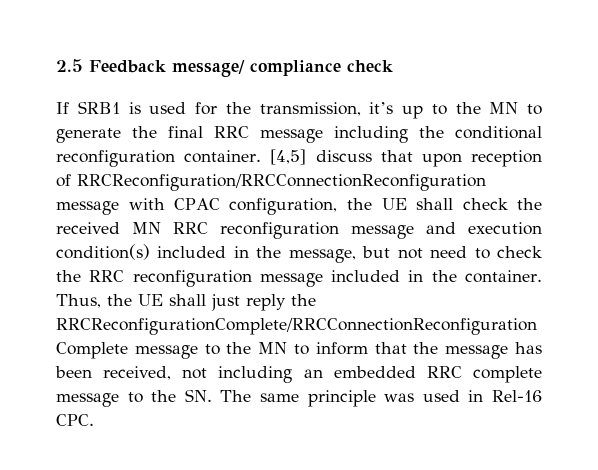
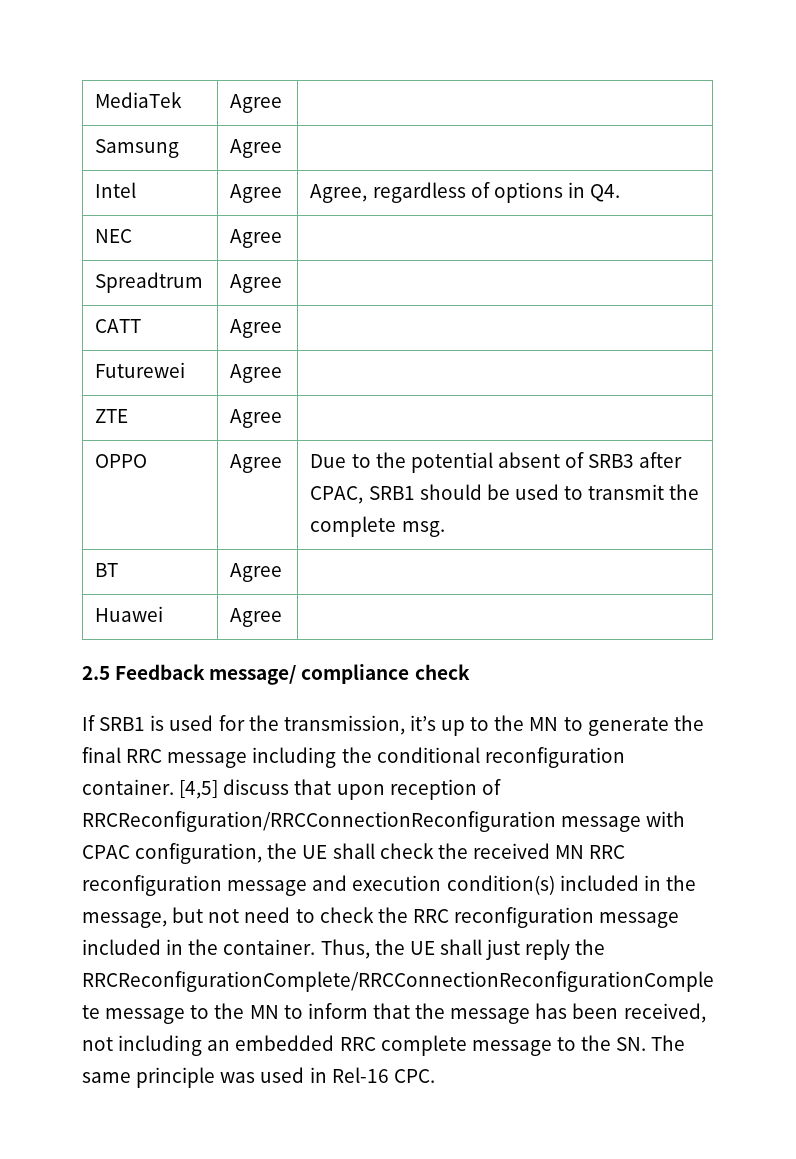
(56, 65) none -> [95,92,183,108] [230,94,283,113] [95,139,180,158] [230,139,283,158] [95,182,137,198] [230,184,283,203] [310,182,621,203] [95,229,133,243] [230,229,283,248] [95,272,204,293] [230,274,283,293] [95,319,142,333] [230,319,283,338] [95,362,186,378] [230,364,283,383] [95,409,129,423] [230,409,283,428] [95,454,148,468] [230,454,283,473] [310,452,683,473] [310,484,700,504] [310,516,445,537] [95,563,119,577] [230,563,283,582] [95,606,164,622] [230,608,283,627] MediaTek | Agree | // Samsung | Agree | // Intel | Agree | Agree, regardless of options in Q4. // NEC | Agree | // Spreadtrum | Agree | // CATT | Agree | // Futurewei | Agree | // ZTE | Agree | // OPPO | Agree | Due to the potential absent of SRB3 after CPAC, SRB1 should be used to transmit the complete msg. // BT | Agree | // Huawei | Agree | //

